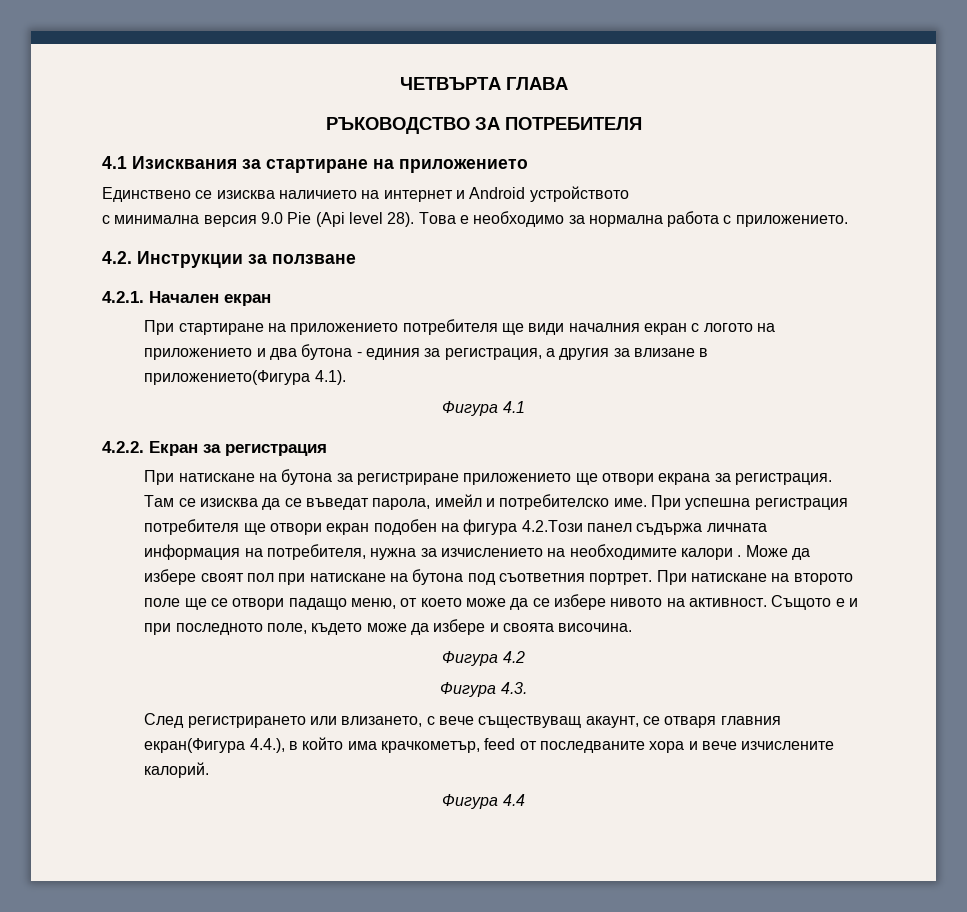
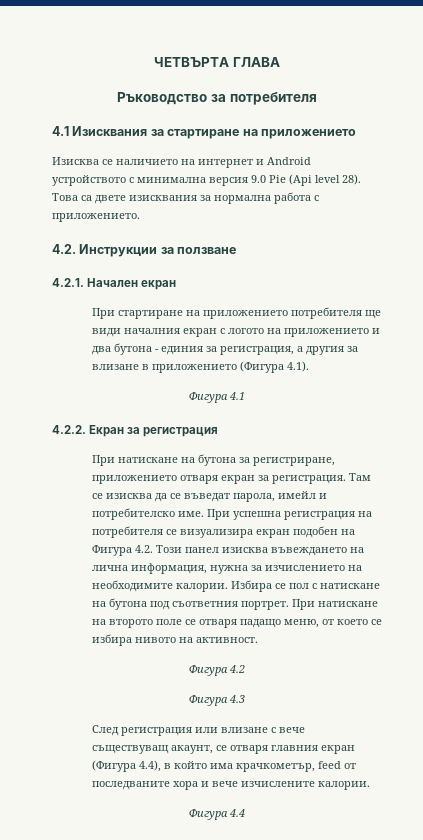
[325,117,642,134] РЪКОВОДСТВО ЗА ПОТРЕБИТЕЛЯ -> [117,92,317,105] Ръководство за потребителя
[102,187,275,202] Единствено се изисква -> [52,157,113,165] Изисква се
(629, 194) // -> (126, 180) none
[459,211,565,227] е необходимо -> [81,195,197,204] са двете изисквания
[144,370,311,385] приложението(Фигура -> [151,361,284,373] приложението (Фигура
[357,473,711,485] регистриране приложението ще отвори екрана -> [252,457,335,466] [91,475,255,484] регистриране, приложението отваря екран
[144,519,767,535] [144,544,367,560] потребителя ще отвори екран подобен на фигура 4.2.Този панел съдържа личната информация на потребителя, -> [357,511,372,517] [91,526,355,538] [91,545,364,556] [91,563,207,574] на потребителя се визуализира екран подобен на Фигура 4.2. Този панел изисква въвеждането на лична информация,
[680,545,810,560] [144,569,306,585] калори . Може да избере своят пол при -> [175,580,317,592] калории. Избира се пол с
[184,598,285,610] ще се отвори -> [184,619,237,628] се отваря
[465,594,606,610] може да се избере -> [370,619,382,625] [91,634,132,646] се избира
[771,595,858,610] [144,619,633,635] Същото е и при последното поле, където може да избере и своята височина. -> (258, 640) none
[500,682,527,694] 4.3. -> [229,695,245,703] 4.3
[187,716,423,728] регистрирането или влизането, -> [120,727,268,736] регистрация или влизане
[144,738,285,753] екран(Фигура 4.4.), -> [320,745,355,754] [91,760,161,772] екран (Фигура 4.4),
[144,762,210,778] калорий. -> [317,781,370,790] калории.

